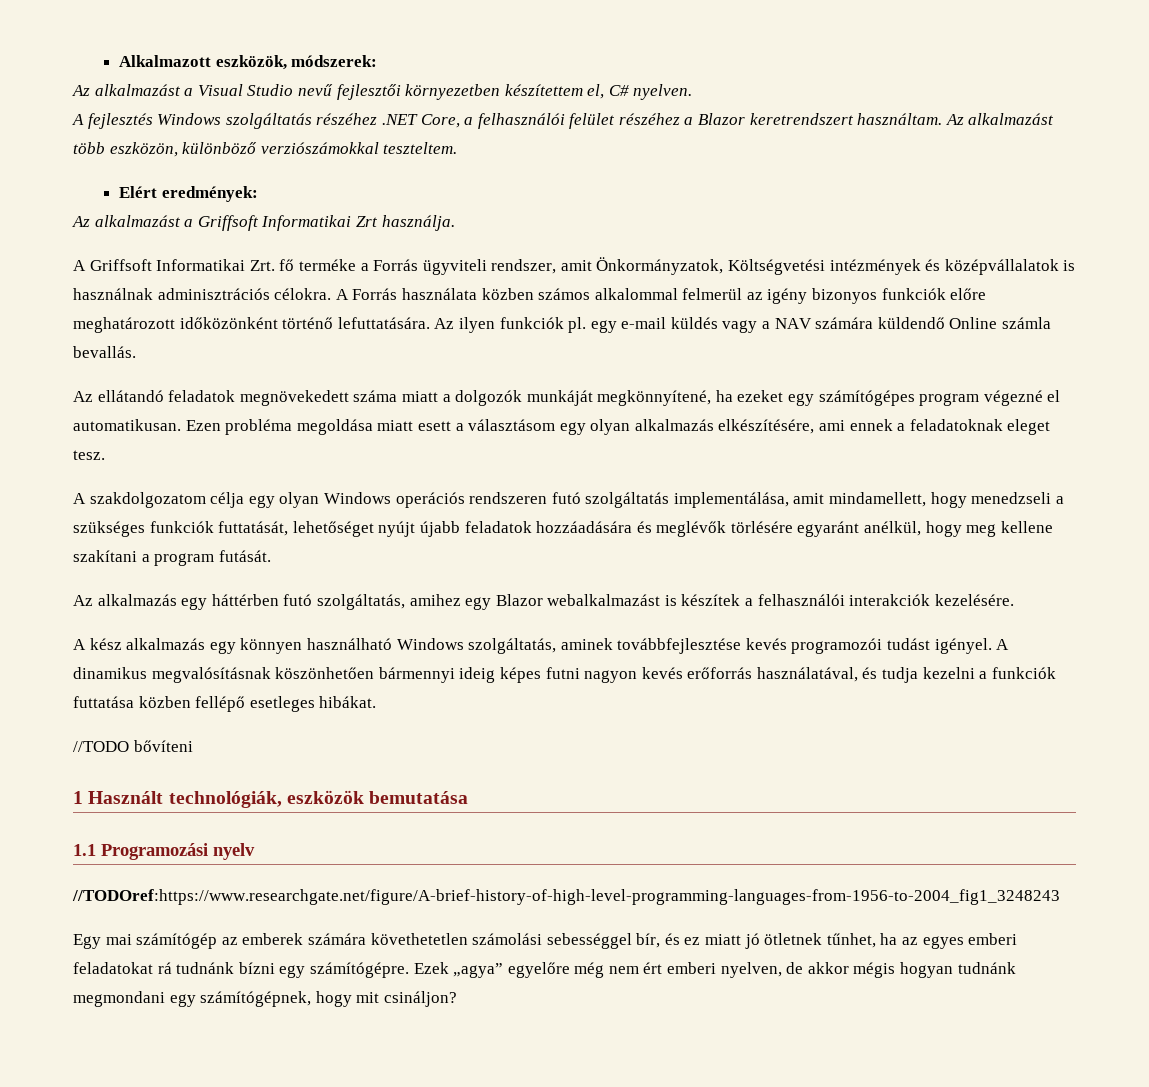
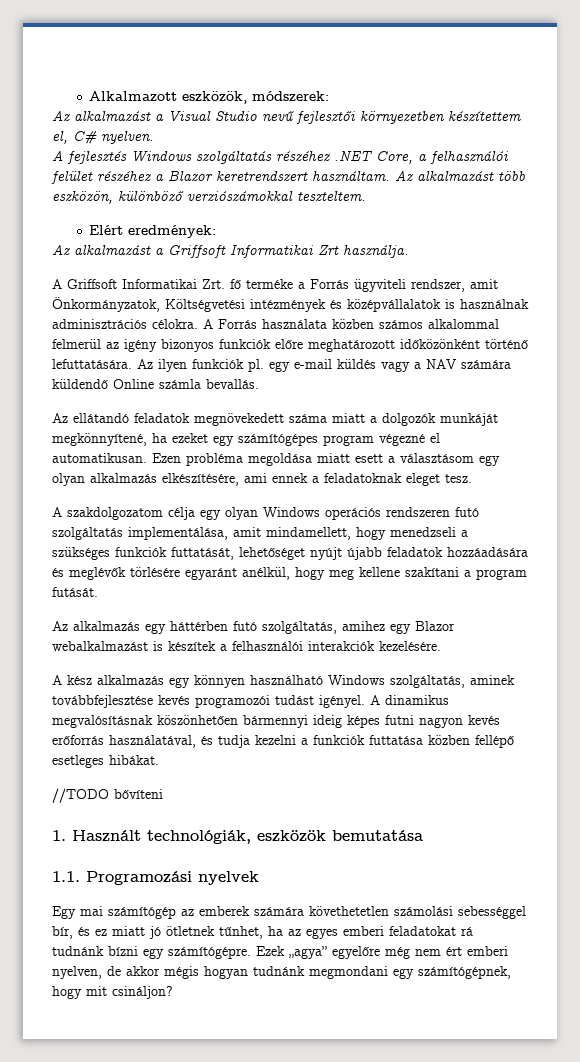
[73,791,83,804] 1 -> [52,830,66,841] 1.
[73,843,255,860] [72,889,1060,905] 1.1 Programozási nyelv // //TODOref:https://www.researchgate.net/figure/A-brief-history-of-high-level-programming-languages-from-1956-to-2004_fig1_3248243 -> [52,871,259,885] 1.1. Programozási nyelvek

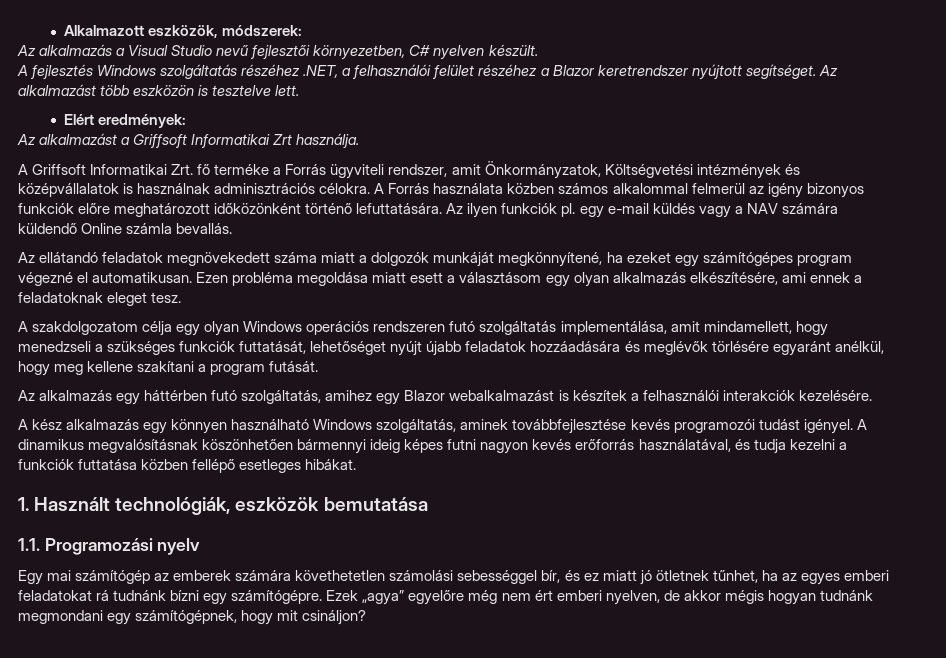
[74,111,151,122] alkalmazást -> [39,44,113,56] alkalmazás
[360,111,521,124] [52,131,154,144] környezetben készítettem el, C# nyelven. -> [313,44,538,60] környezetben, C# nyelven készült.
[334,150,413,164] .NET Core, -> [303,65,339,78] .NET,
[216,171,525,182] [52,191,366,204] keretrendszert használtam. Az alkalmazást több eszközön, különböző verziószámokkal teszteltem. -> [597,64,838,80] [18,84,300,96] keretrendszer nyújtott segítséget. Az alkalmazást több eszközön is tesztelve lett.
[52,788,163,803] // //TODO bővíteni -> (357, 464) none
[198,871,259,885] nyelvek -> [157,538,201,555] nyelv

